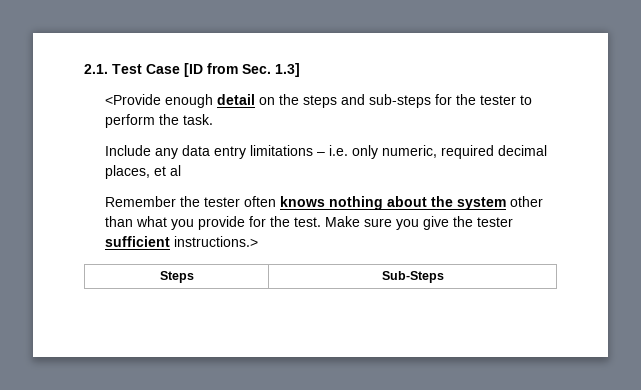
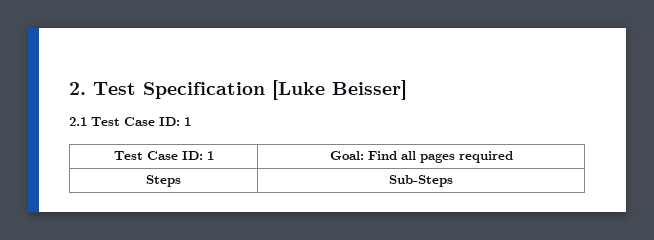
[84,63,300,77] [105,94,533,108] [105,114,214,128] [105,145,548,159] [105,165,182,179] [105,196,544,210] [105,216,514,230] [105,236,259,247] 2.1. Test Case [ID from Sec. 1.3] // <Provide enough detail on the steps and sub-steps for the tester to perform the task. // Include any data entry limitations – i.e. only numeric, required decimal places, et al // Remember the tester often knows nothing about the system other than what you provide for the test. Make sure you give the tester sufficient instructions.> -> [69,80,407,100] [69,117,191,126] [113,151,214,160] [329,151,513,163] 2. Test Specification [Luke Beisser] // 2.1 Test Case ID: 1 // Test Case ID: 1 | Goal: Find all pages required

